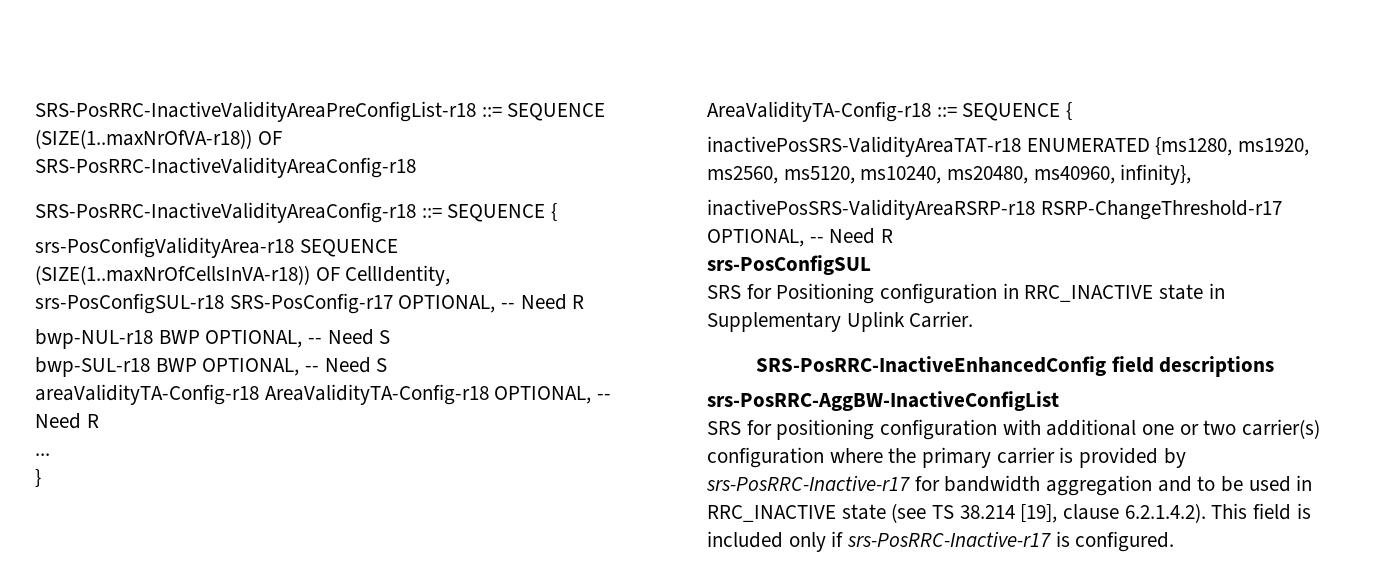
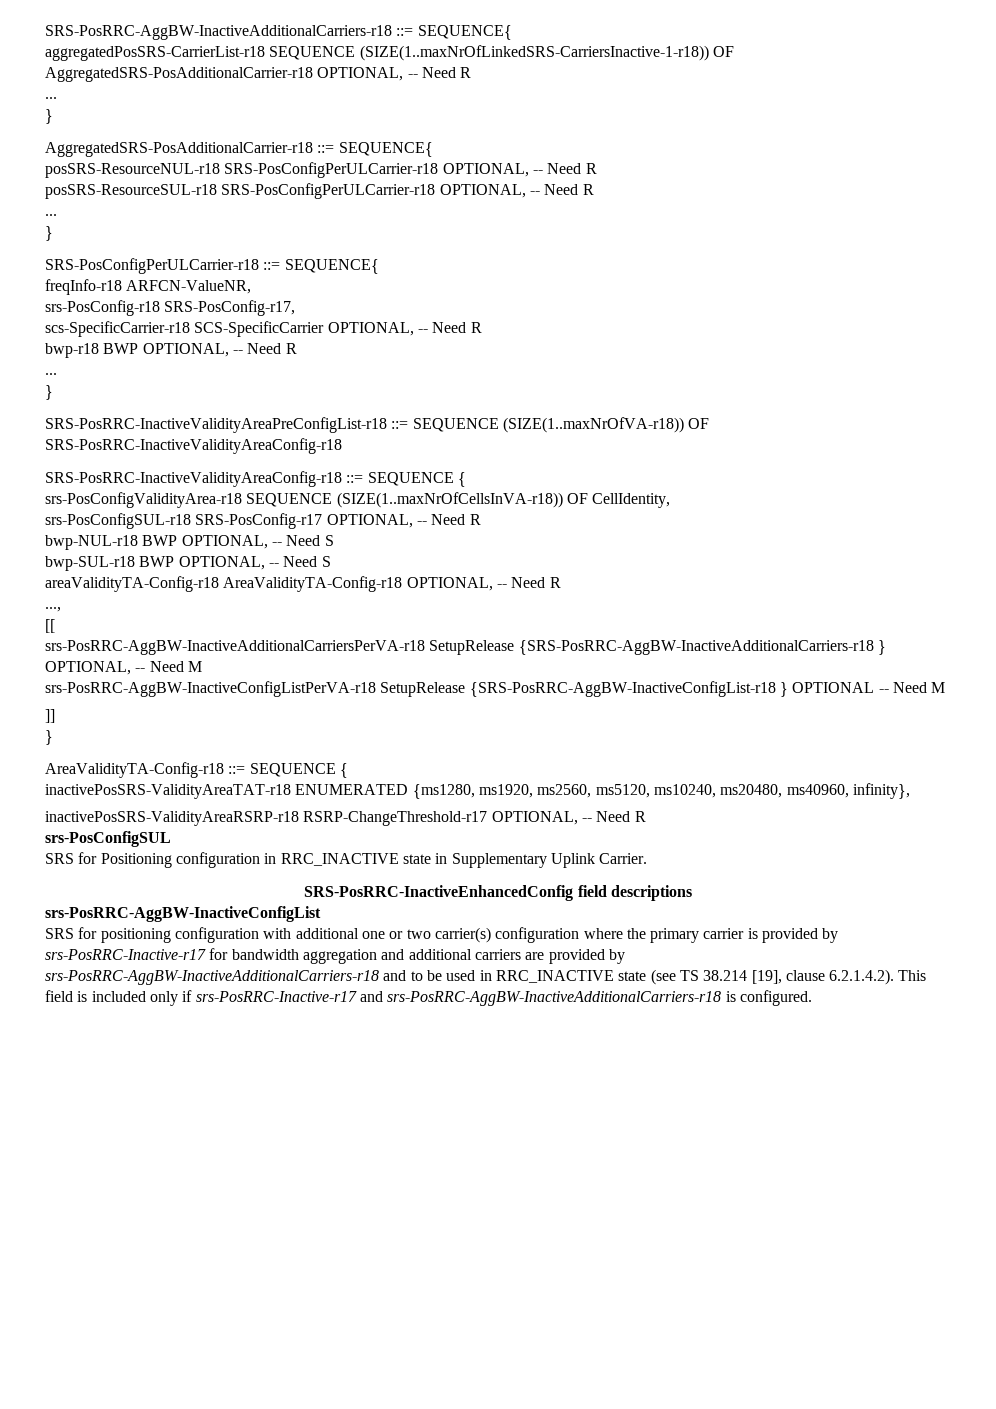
(35, 111) none -> [45,25,512,40] [45,45,734,61] [45,67,472,82] [45,97,57,99] [45,109,53,124] [45,142,433,157] [45,162,597,178] [45,183,594,199] [45,214,57,216] [45,226,53,241] [45,258,379,274] [45,279,252,295] [45,300,296,316] [45,321,482,337] [45,343,297,358] [45,373,57,375] [45,385,53,400] SRS-PosRRC-AggBW-InactiveAdditionalCarriers-r18 ::= SEQUENCE{ // aggregatedPosSRS-CarrierList-r18 SEQUENCE (SIZE(1..maxNrOfLinkedSRS-CarriersInactive-1-r18)) OF AggregatedSRS-PosAdditionalCarrier-r18 OPTIONAL, -- Need R // ... // } // AggregatedSRS-PosAdditionalCarrier-r18 ::= SEQUENCE{ // posSRS-ResourceNUL-r18 SRS-PosConfigPerULCarrier-r18 OPTIONAL, -- Need R // posSRS-ResourceSUL-r18 SRS-PosConfigPerULCarrier-r18 OPTIONAL, -- Need R // ... // } // SRS-PosConfigPerULCarrier-r18 ::= SEQUENCE{ // freqInfo-r18 ARFCN-ValueNR, // srs-PosConfig-r18 SRS-PosConfig-r17, // scs-SpecificCarrier-r18 SCS-SpecificCarrier OPTIONAL, -- Need R // bwp-r18 BWP OPTIONAL, -- Need R // ... // } //
[35,453,50,456] ... -> [45,607,61,612] [45,619,55,633] [45,640,886,655] [45,661,202,675] [45,681,946,697] [45,709,55,723] ..., // [[ // srs-PosRRC-AggBW-InactiveAdditionalCarriersPerVA-r18 SetupRelease {SRS-PosRRC-AggBW-InactiveAdditionalCarriers-r18 } OPTIONAL, -- Need M // srs-PosRRC-AggBW-InactiveConfigListPerVA-r18 SetupRelease {SRS-PosRRC-AggBW-InactiveConfigList-r18 } OPTIONAL -- Need M // ]]
(1192, 484) none -> [408,949,625,964] [45,970,407,985] additional carriers are provided by srs-PosRRC-AggBW-InactiveAdditionalCarriers-r18 and
(1052, 539) none -> [359,991,722,1006] and srs-PosRRC-AggBW-InactiveAdditionalCarriers-r18

